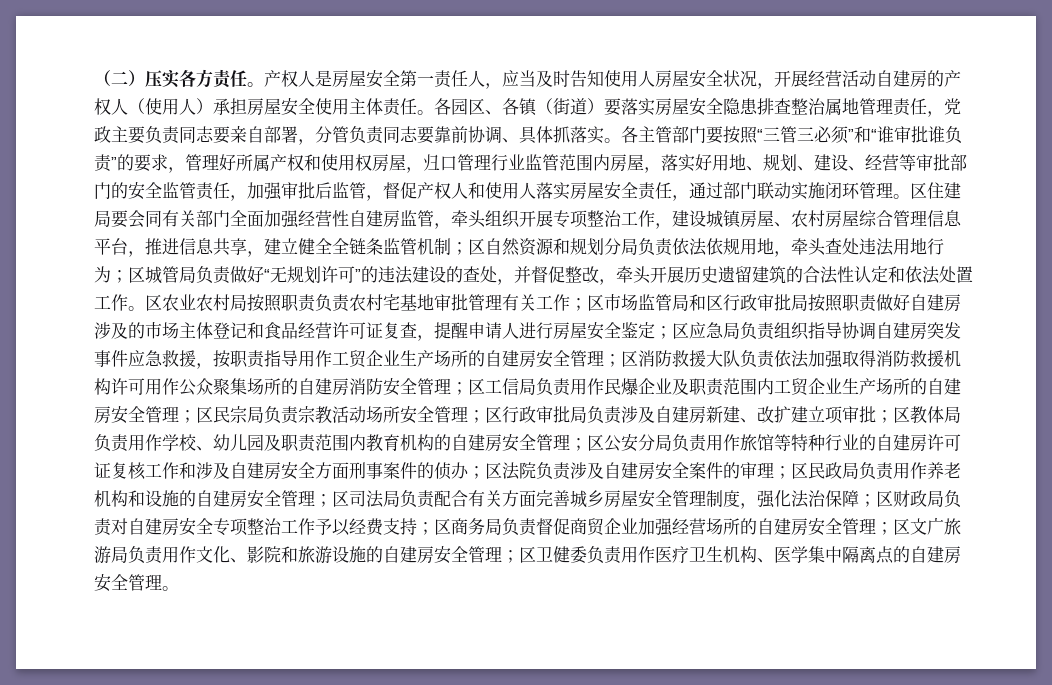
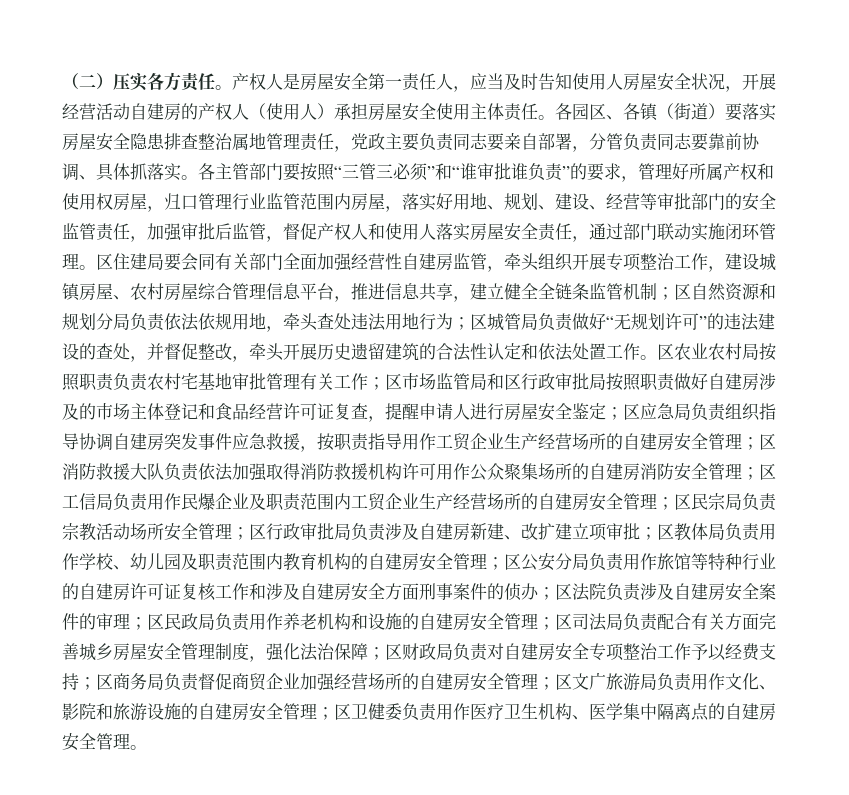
(434, 358) none -> [538,433,572,450] 经营
(876, 386) none -> [453,493,487,510] 经营

